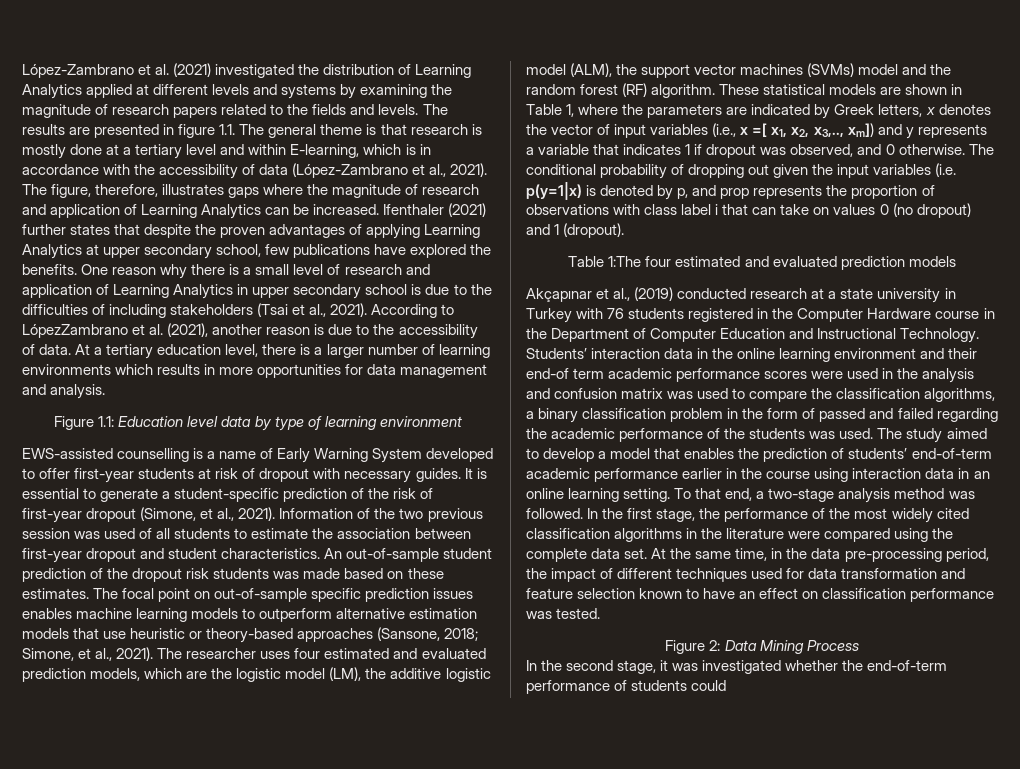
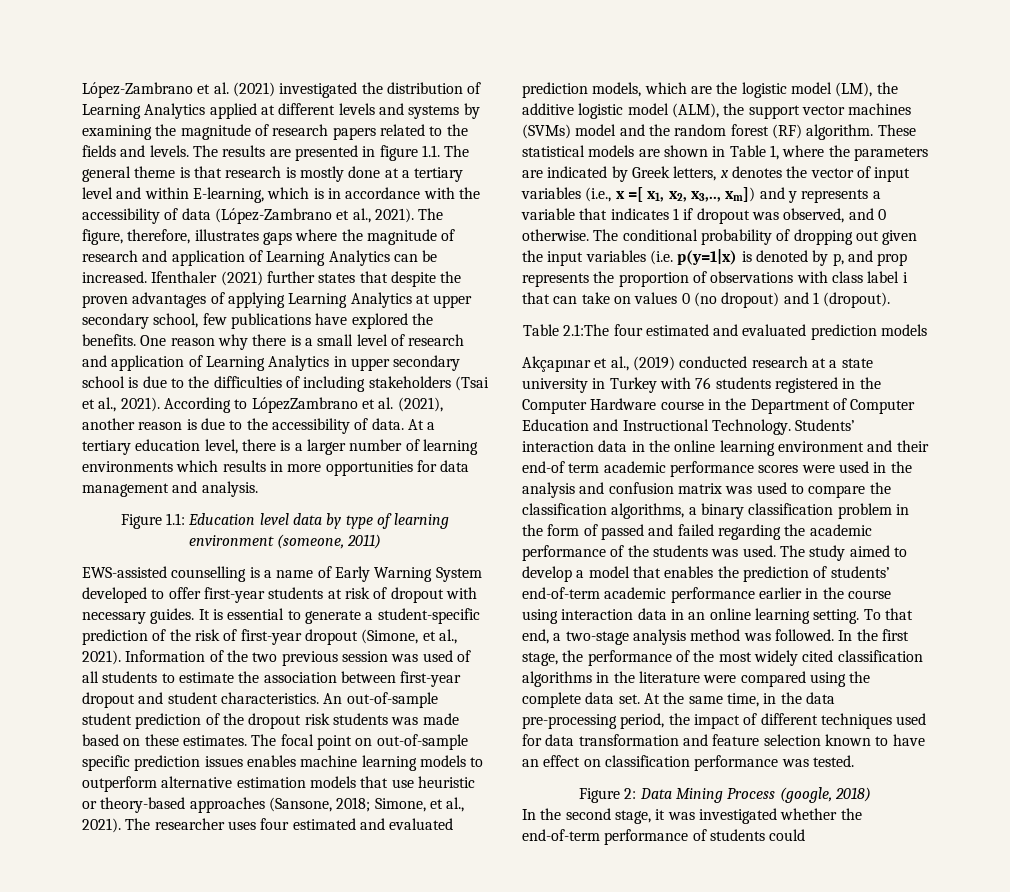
(462, 421) none -> [277,534,382,549] (someone, 2011)
[608,256,642,267] 1:The -> [563,324,610,336] 2.1:The
(859, 645) none -> [779,787,871,803] (google, 2018)

